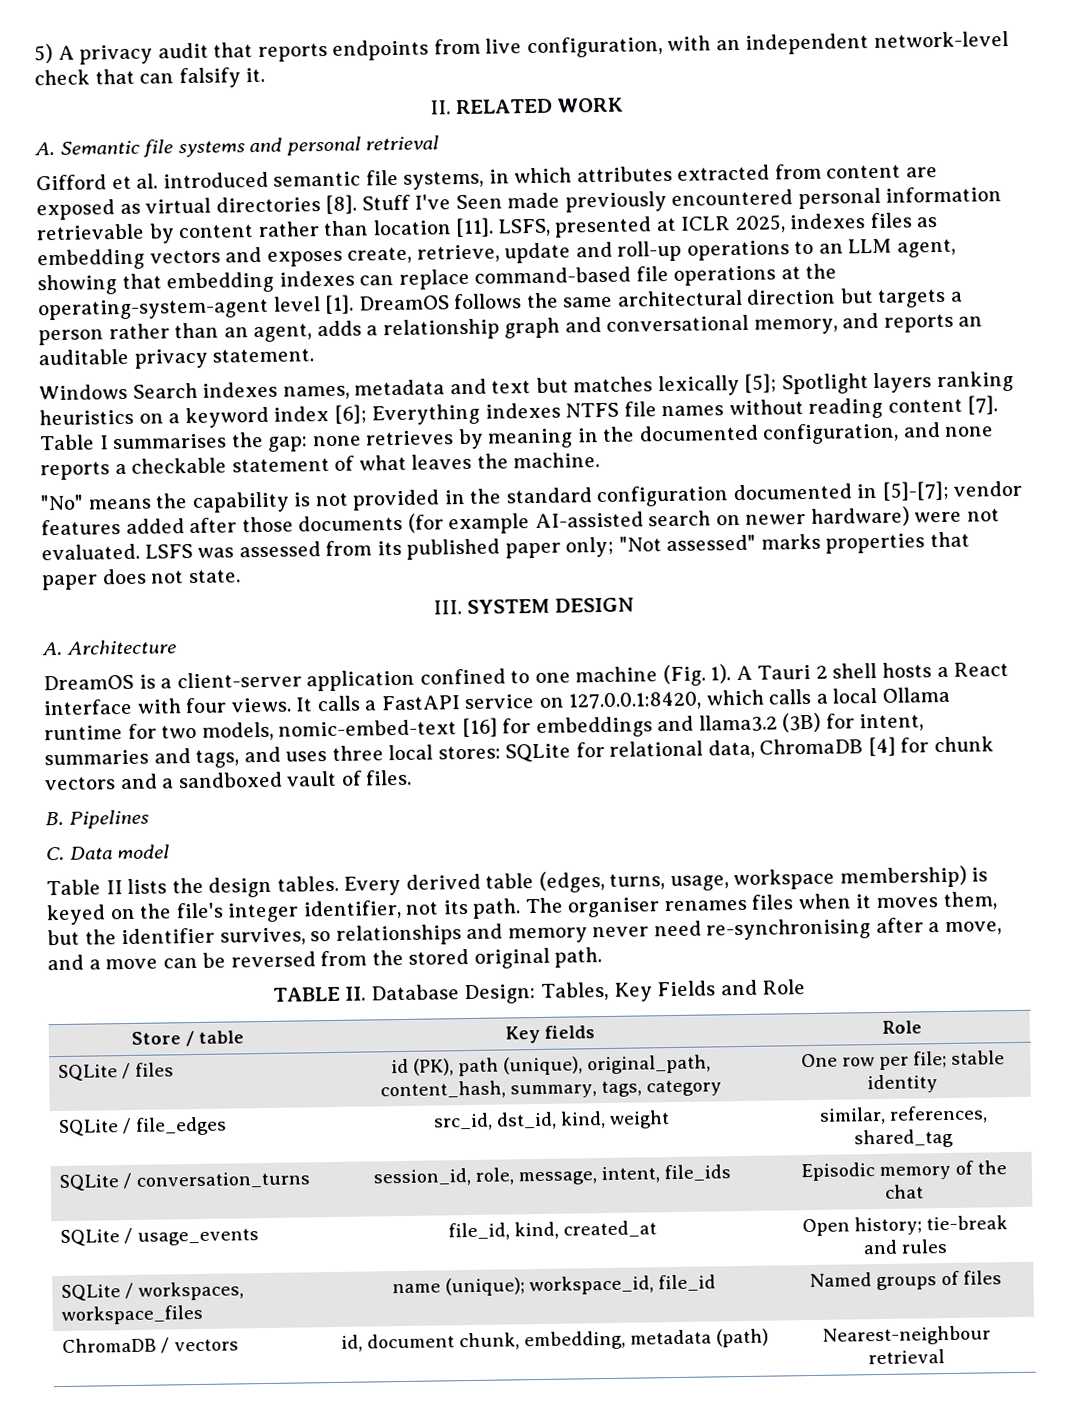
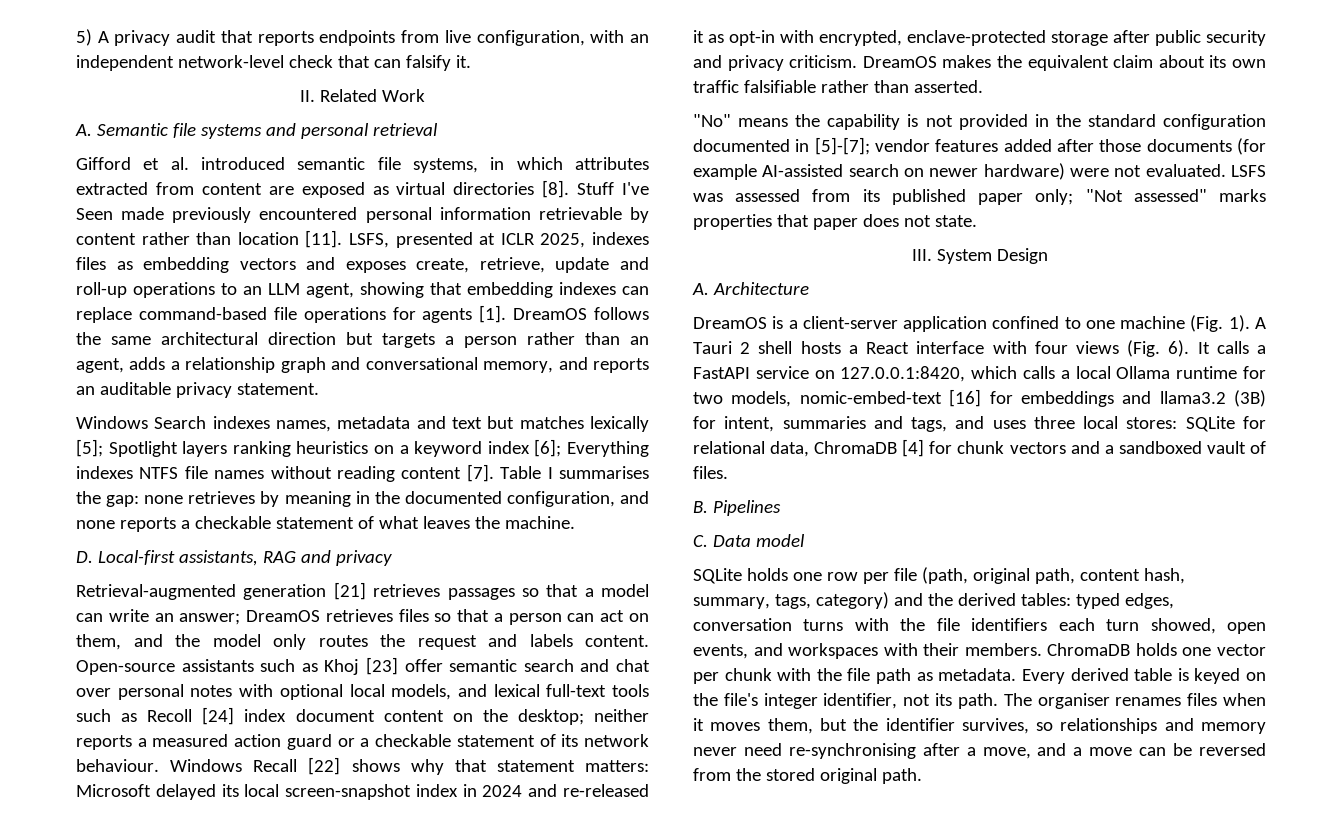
[455,97,625,115] RELATED WORK -> [320,89,425,102] Related Work
[780,263,838,280] [37,296,321,321] at the operating-system-agent level -> [392,307,473,323] for agents
(601, 460) none -> [76,550,392,566] [76,582,649,600] [76,609,649,625] [76,634,649,650] [76,657,651,675] [76,684,649,700] [76,707,650,725] [76,734,650,750] [76,757,649,775] [76,784,649,800] [693,30,1266,46] [693,55,1266,71] [693,80,983,93] // D. Local-first assistants, RAG and privacy // Retrieval-augmented generation [21] retrieves passages so that a model can write an answer; DreamOS retrieves files so that a person can act on them, and the model only routes the request and labels content. Open-source assistants such as Khoj [23] offer semantic search and chat over personal notes with optional local models, and lexical full-text tools such as Recoll [24] index document content on the desktop; neither reports a measured action guard or a checkable statement of its network behaviour. Windows Recall [22] shows why that statement matters: Microsoft delayed its local screen-snapshot index in 2024 and re-released it as opt-in with encrypted, enclave-protected storage after public security and privacy criticism. DreamOS makes the equivalent claim about its own traffic falsifiable rather than asserted.
[467,597,634,614] SYSTEM DESIGN -> [936,248,1048,264] System Design
[230,697,292,713] views. -> [1075,340,1190,357] views (Fig. 6).
[46,865,967,898] Table II lists the design tables. Every derived table (edges, turns, usage, workspace membership) -> [693,567,1185,584] [693,592,1174,609] [693,618,1266,634] [693,643,1266,659] [693,668,1173,684] SQLite holds one row per file (path, original path, content hash, summary, tags, category) and the derived tables: typed edges, conversation turns with the file identifiers each turn showed, open events, and workspaces with their members. ChromaDB holds one vector per chunk with the file path as metadata. Every derived table
[272,979,807,1005] [131,1030,244,1047] [504,1025,595,1044] [881,1020,922,1034] [57,1062,174,1082] [390,1054,711,1077] [379,1079,722,1100] [800,1050,1005,1071] [867,1074,938,1094] [57,1116,227,1137] [432,1110,670,1131] [818,1105,988,1125] [854,1128,954,1149] [58,1171,310,1192] [372,1164,731,1187] [800,1160,1007,1182] [885,1184,924,1199] [59,1227,259,1247] [448,1220,657,1241] [801,1215,1008,1237] [862,1239,948,1255] [60,1281,244,1302] [60,1304,203,1326] [391,1274,716,1297] [809,1270,1002,1291] [61,1337,239,1354] [340,1328,769,1352] [822,1325,991,1346] [868,1349,945,1365] // TABLE II. Database Design: Tables, Key Fields and Role // Store / table | Key fields | Role // SQLite / files | id (PK), path (unique), original_path, content_hash, summary, tags, category | One row per file; stable identity // SQLite / file_edges | src_id, dst_id, kind, weight | similar, references, shared_tag // SQLite / conversation_turns | session_id, role, message, intent, file_ids | Episodic memory of the chat // SQLite / usage_events | file_id, kind, created_at | Open history; tie-break and rules // SQLite / workspaces, workspace_files | name (unique); workspace_id, file_id | Named groups of files // ChromaDB / vectors | id, document chunk, embedding, metadata (path) | Nearest-neighbour retrieval -> (922, 776) none

